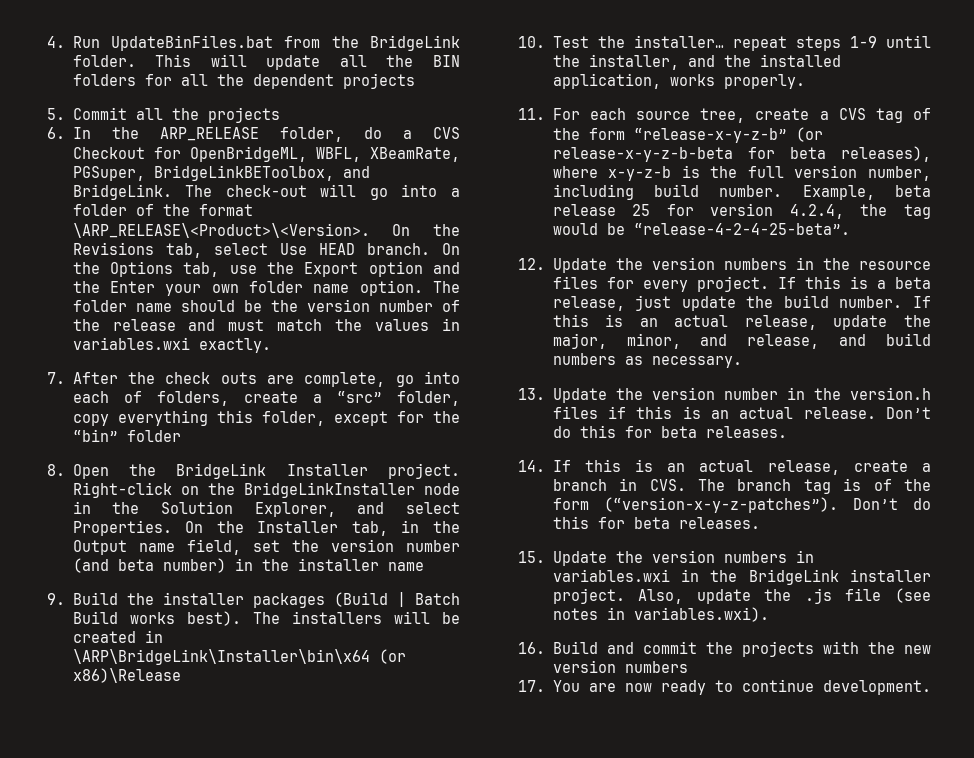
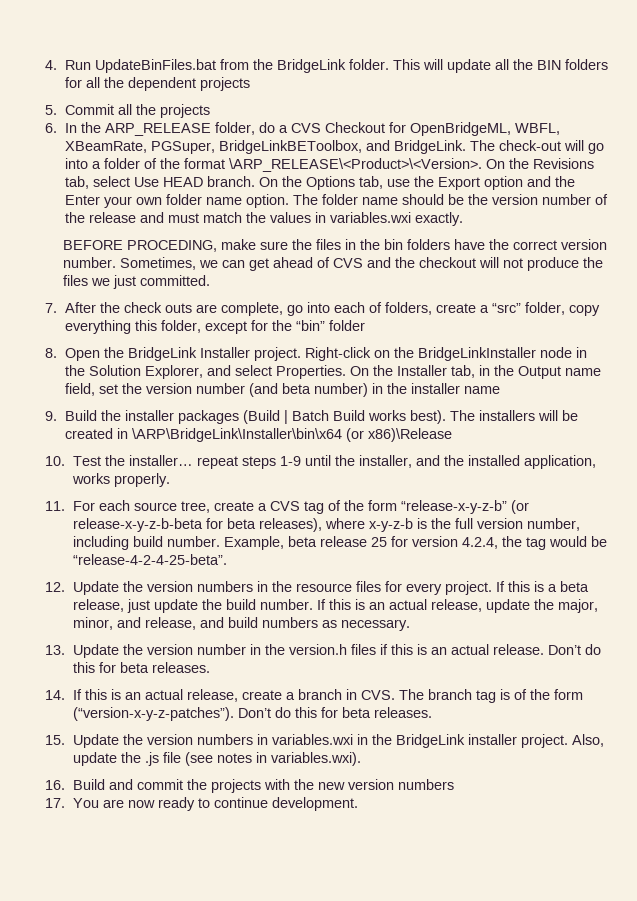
(271, 345) none -> [62,239,607,252] [62,257,603,271] [62,275,210,289] // BEFORE PROCEDING, make sure the files in the bin folders have the correct version number. Sometimes, we can get ahead of CVS and the checkout will not produce the files we just committed.

